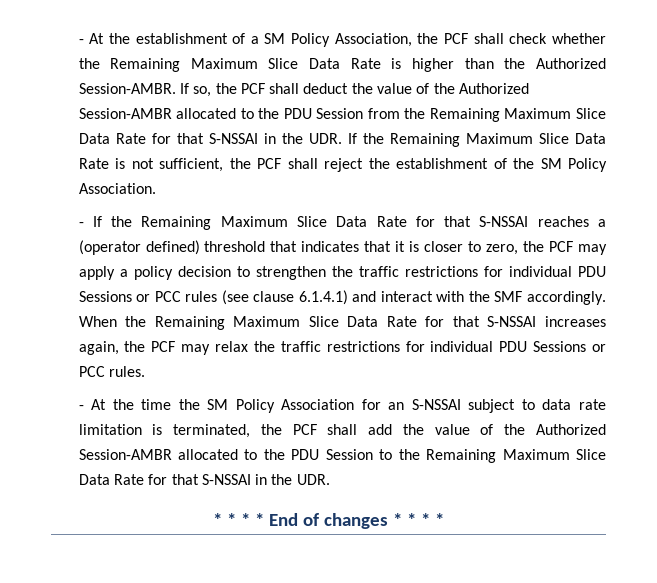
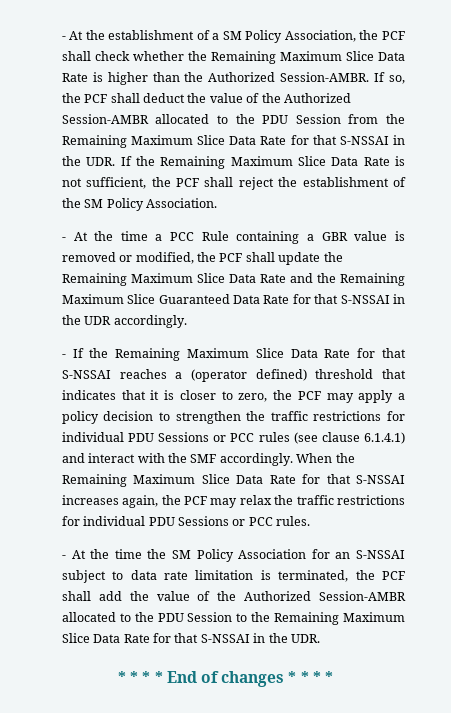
(156, 188) none -> [61,231,405,244] [61,252,343,265] [61,273,405,286] [61,294,405,304] [61,315,187,328] // - At the time a PCC Rule containing a GBR value is removed or modified, the PCF shall update the Remaining Maximum Slice Data Rate and the Remaining Maximum Slice Guaranteed Data Rate for that S-NSSAI in the UDR accordingly.

